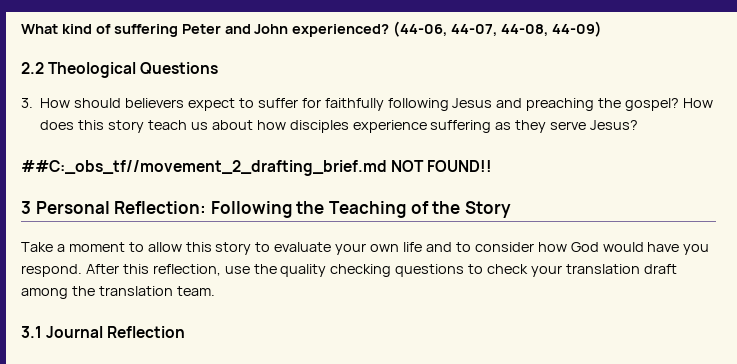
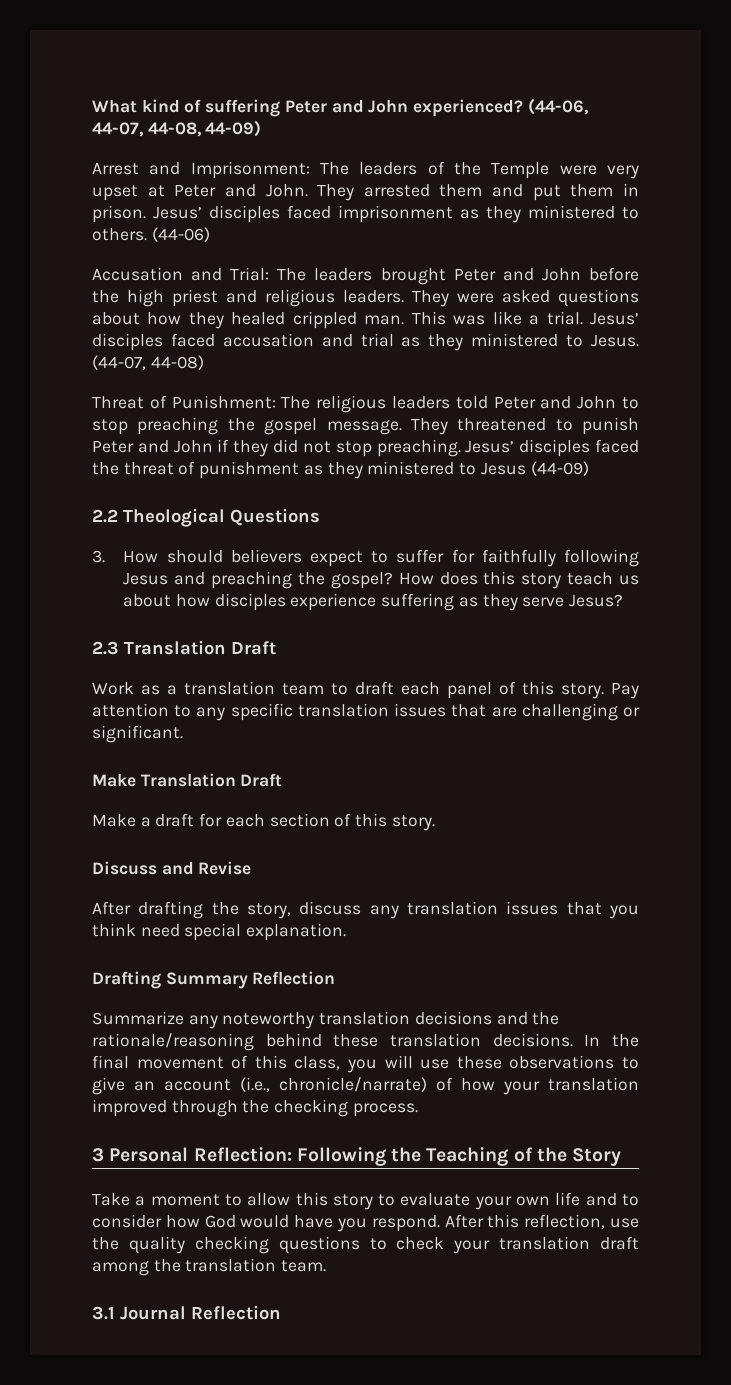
(603, 29) none -> [92,161,639,179] [92,183,639,201] [92,205,639,223] [92,227,210,242] [92,267,639,285] [92,289,639,307] [92,311,639,329] [92,333,640,351] [92,355,204,370] [92,395,639,413] [92,417,639,435] [92,439,639,457] [92,461,589,479] // Arrest and Imprisonment: The leaders of the Temple were very upset at Peter and John. They arrested them and put them in prison. Jesus’ disciples faced imprisonment as they ministered to others. (44-06) // Accusation and Trial: The leaders brought Peter and John before the high priest and religious leaders. They were asked questions about how they healed crippled man. This was like a trial. Jesus’ disciples faced accusation and trial as they ministered to Jesus. (44-07, 44-08) // Threat of Punishment: The religious leaders told Peter and John to stop preaching the gospel message. They threatened to punish Peter and John if they did not stop preaching. Jesus’ disciples faced the threat of punishment as they ministered to Jesus (44-09)
[21,160,493,176] ##C:_obs_tf//movement_2_drafting_brief.md NOT FOUND!! -> [92,640,276,655] [92,681,639,699] [92,703,640,721] [92,725,183,743] [92,773,283,787] [92,813,435,831] [92,861,252,875] [92,901,639,919] [92,923,347,941] [92,971,336,989] [92,1011,560,1029] [92,1033,639,1051] [92,1055,640,1073] [92,1077,639,1095] [92,1099,418,1117] 2.3 Translation Draft // Work as a translation team to draft each panel of this story. Pay attention to any specific translation issues that are challenging or significant. // Make Translation Draft // Make a draft for each section of this story. // Discuss and Revise // After drafting the story, discuss any translation issues that you think need special explanation. // Drafting Summary Reflection // Summarize any noteworthy translation decisions and the rationale/reasoning behind these translation decisions. In the final movement of this class, you will use these observations to give an account (i.e., chronicle/narrate) of how your translation improved through the checking process.

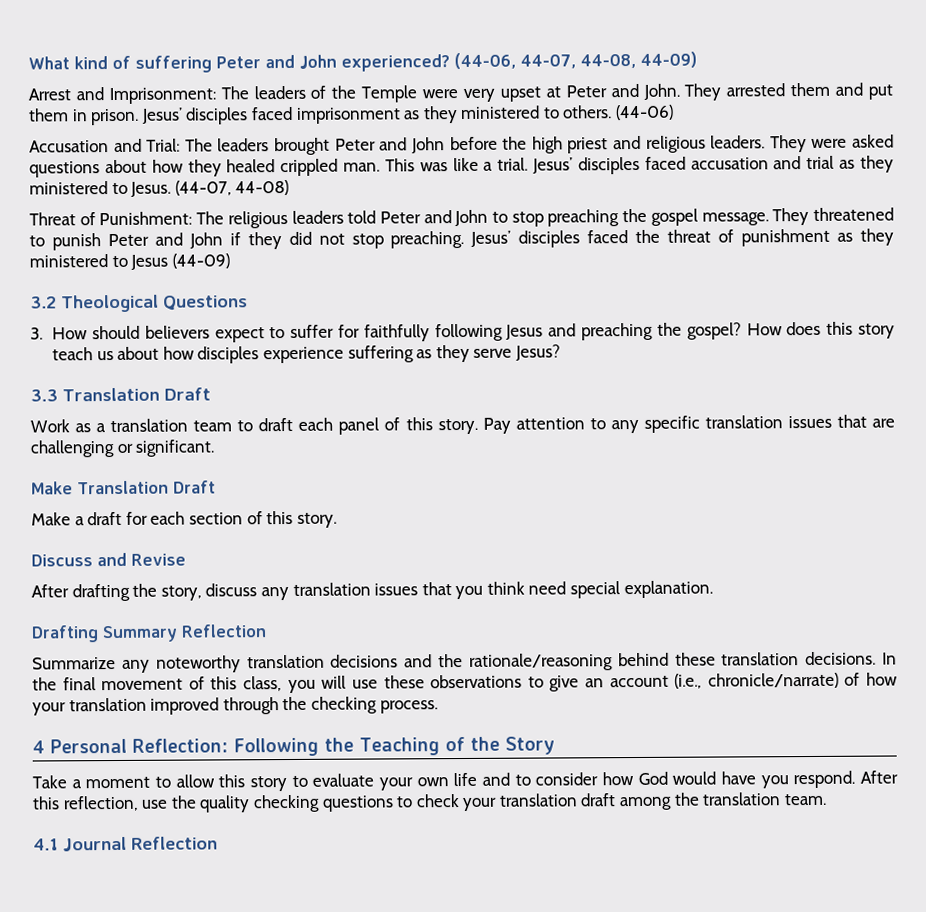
[92,509,118,523] 2.2 -> [30,296,57,309] 3.2
[92,641,119,655] 2.3 -> [30,389,58,402] 3.3
[92,1148,104,1162] 3 -> [32,740,45,754] 4
[92,1306,115,1320] 3.1 -> [33,838,59,851] 4.1

